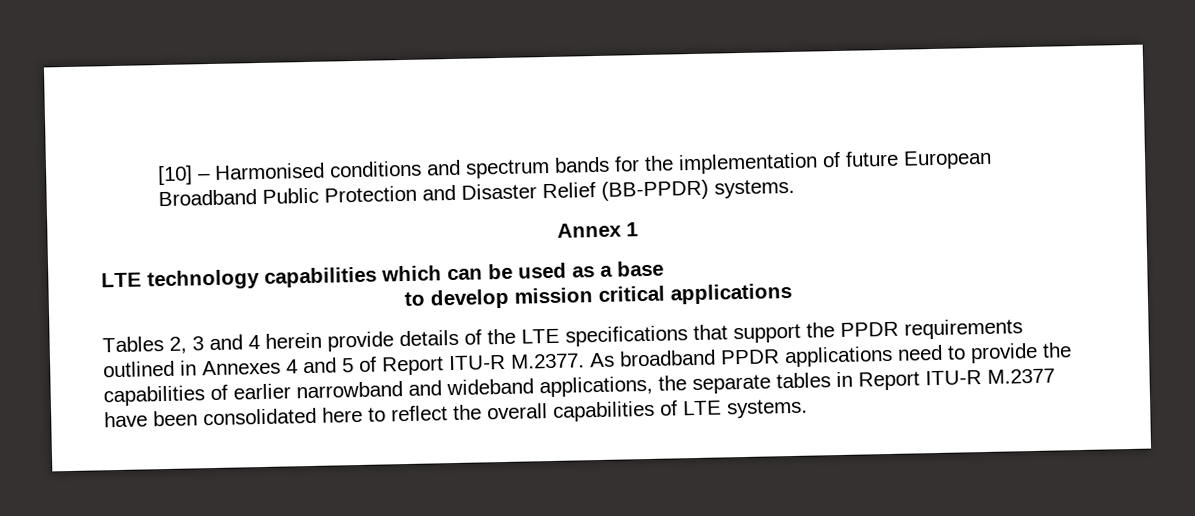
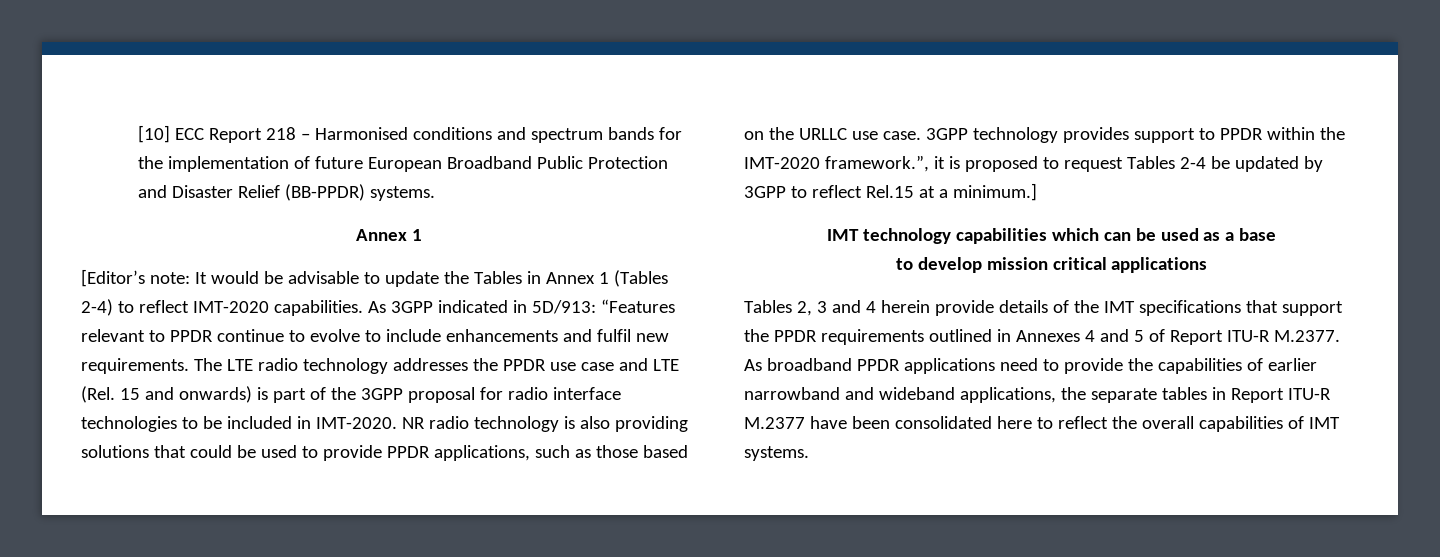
(193, 175) none -> [175,127,297,143] ECC Report 218
[101,272,142,288] LTE -> [81,269,668,287] [81,299,675,316] [81,329,669,342] [81,358,679,374] [81,386,621,403] [81,416,688,432] [81,445,688,461] [744,127,1345,143] [744,155,1323,172] [744,183,1037,201] [826,229,859,241] [Editor’s note: It would be advisable to update the Tables in Annex 1 (Tables 2-4) to reflect IMT-2020 capabilities. As 3GPP indicated in 5D/913: “Features relevant to PPDR continue to evolve to include enhancements and fulfil new requirements. The LTE radio technology addresses the PPDR use case and LTE (Rel. 15 and onwards) is part of the 3GPP proposal for radio interface technologies to be included in IMT-2020. NR radio technology is also providing solutions that could be used to provide PPDR applications, such as those based on the URLLC use case. 3GPP technology provides support to PPDR within the IMT-2020 framework.”, it is proposed to request Tables 2-4 be updated by 3GPP to reflect Rel.15 at a minimum.] // IMT
[521,328,560,344] LTE -> [1103,301,1135,313] IMT
[682,400,722,416] LTE -> [1308,417,1340,429] IMT

